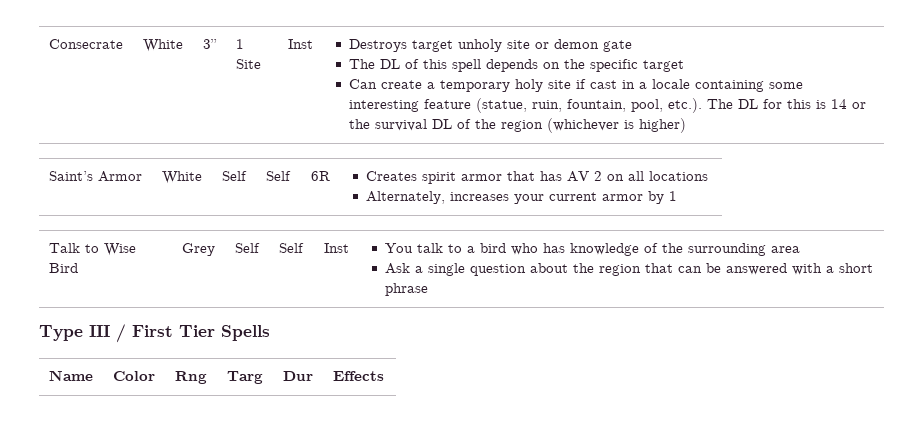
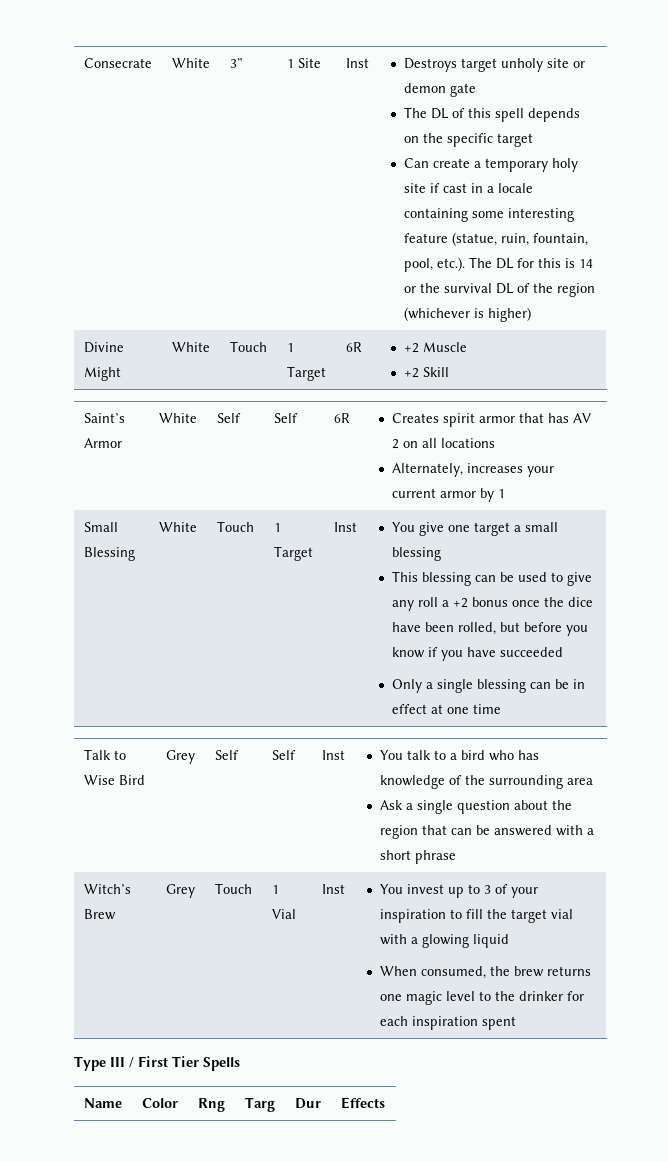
(687, 125) none -> [83,342,124,353] [83,367,121,381] [171,342,210,352] [229,341,267,352] [286,343,294,352] [286,366,326,381] [345,342,362,352] [404,342,468,353] [404,367,450,378] // Divine Might | White | Touch | 1 Target | 6R | +2 Muscle // +2 Skill
(678, 196) none -> [83,522,118,532] [83,547,135,561] [158,522,197,532] [216,521,254,532] [273,523,281,532] [273,546,313,561] [333,522,357,532] [392,522,559,536] [392,547,442,561] [392,571,593,586] [392,597,594,611] [392,622,589,636] [392,647,564,661] [392,679,586,693] [392,704,502,714] // Small Blessing | White | Touch | 1 Target | Inst | You give one target a small blessing // This blessing can be used to give any roll a +2 bonus once the dice have been rolled, but before you know if you have succeeded // Only a single blessing can be in effect at one time
(429, 289) none -> [83,884,131,894] [83,909,116,920] [165,884,195,898] [214,883,252,894] [271,885,279,894] [271,909,296,919] [321,884,345,894] [380,884,539,898] [380,909,574,923] [380,934,510,948] [380,966,592,979] [380,991,585,1005] [380,1016,517,1030] // Witch’s Brew | Grey | Touch | 1 Vial | Inst | You invest up to 3 of your inspiration to fill the target vial with a glowing liquid // When consumed, the brew returns one magic level to the drinker for each inspiration spent

